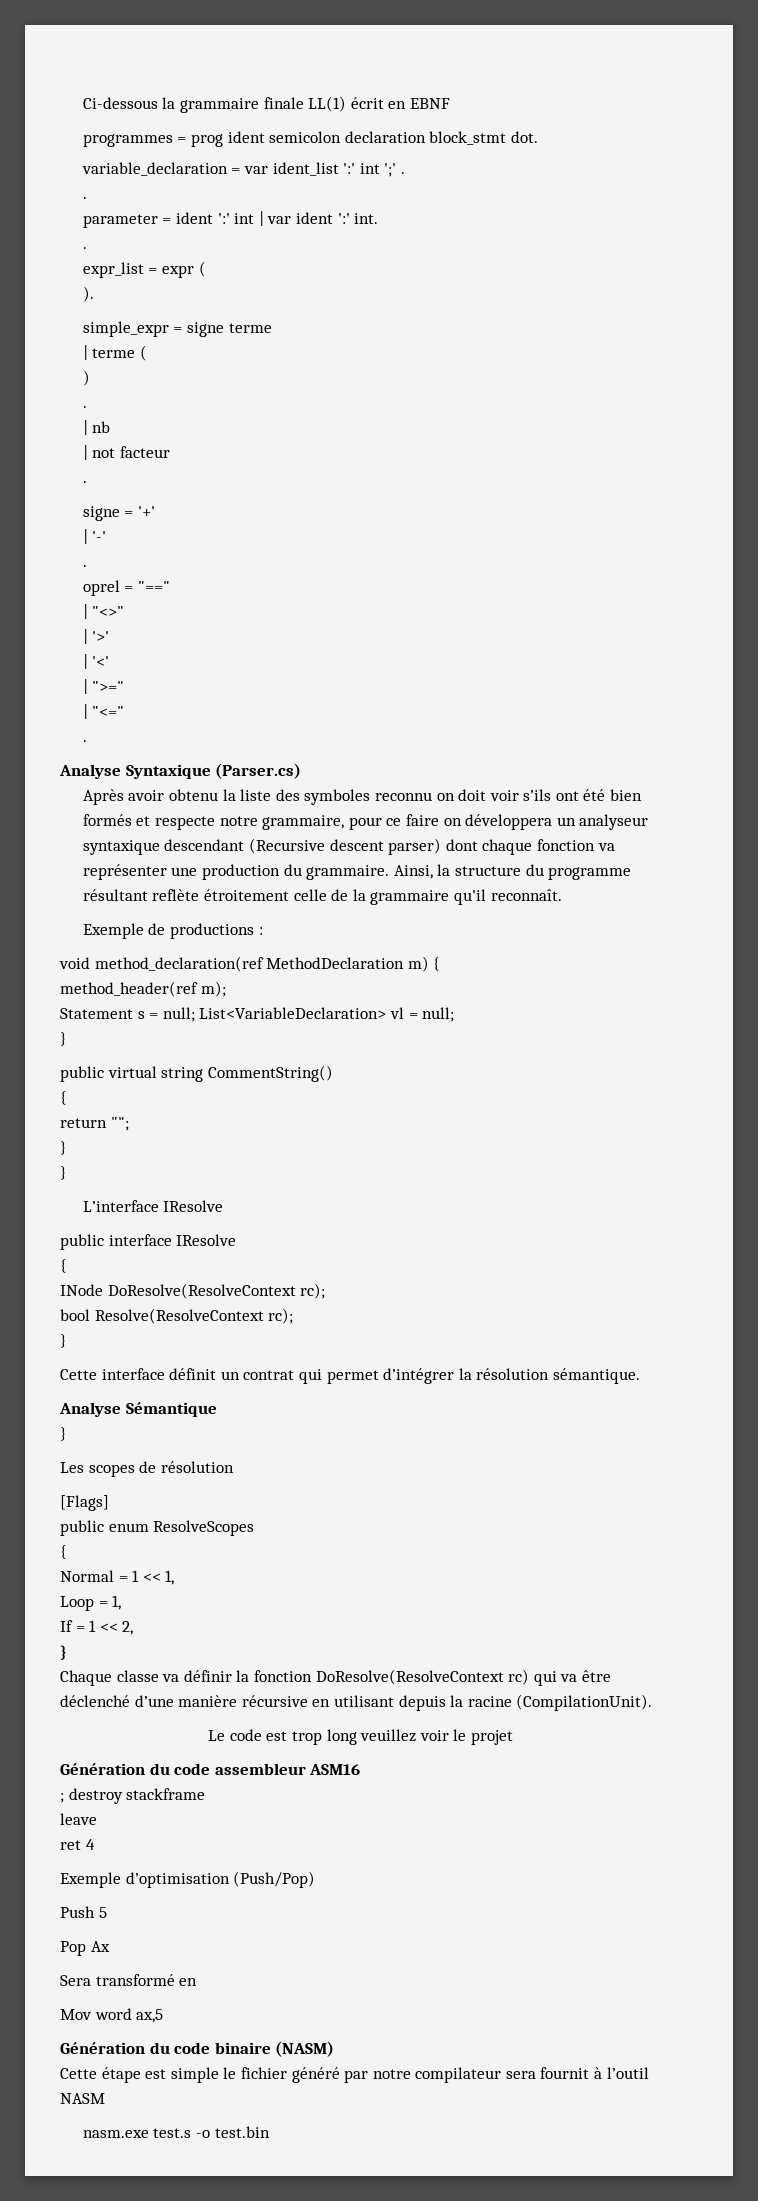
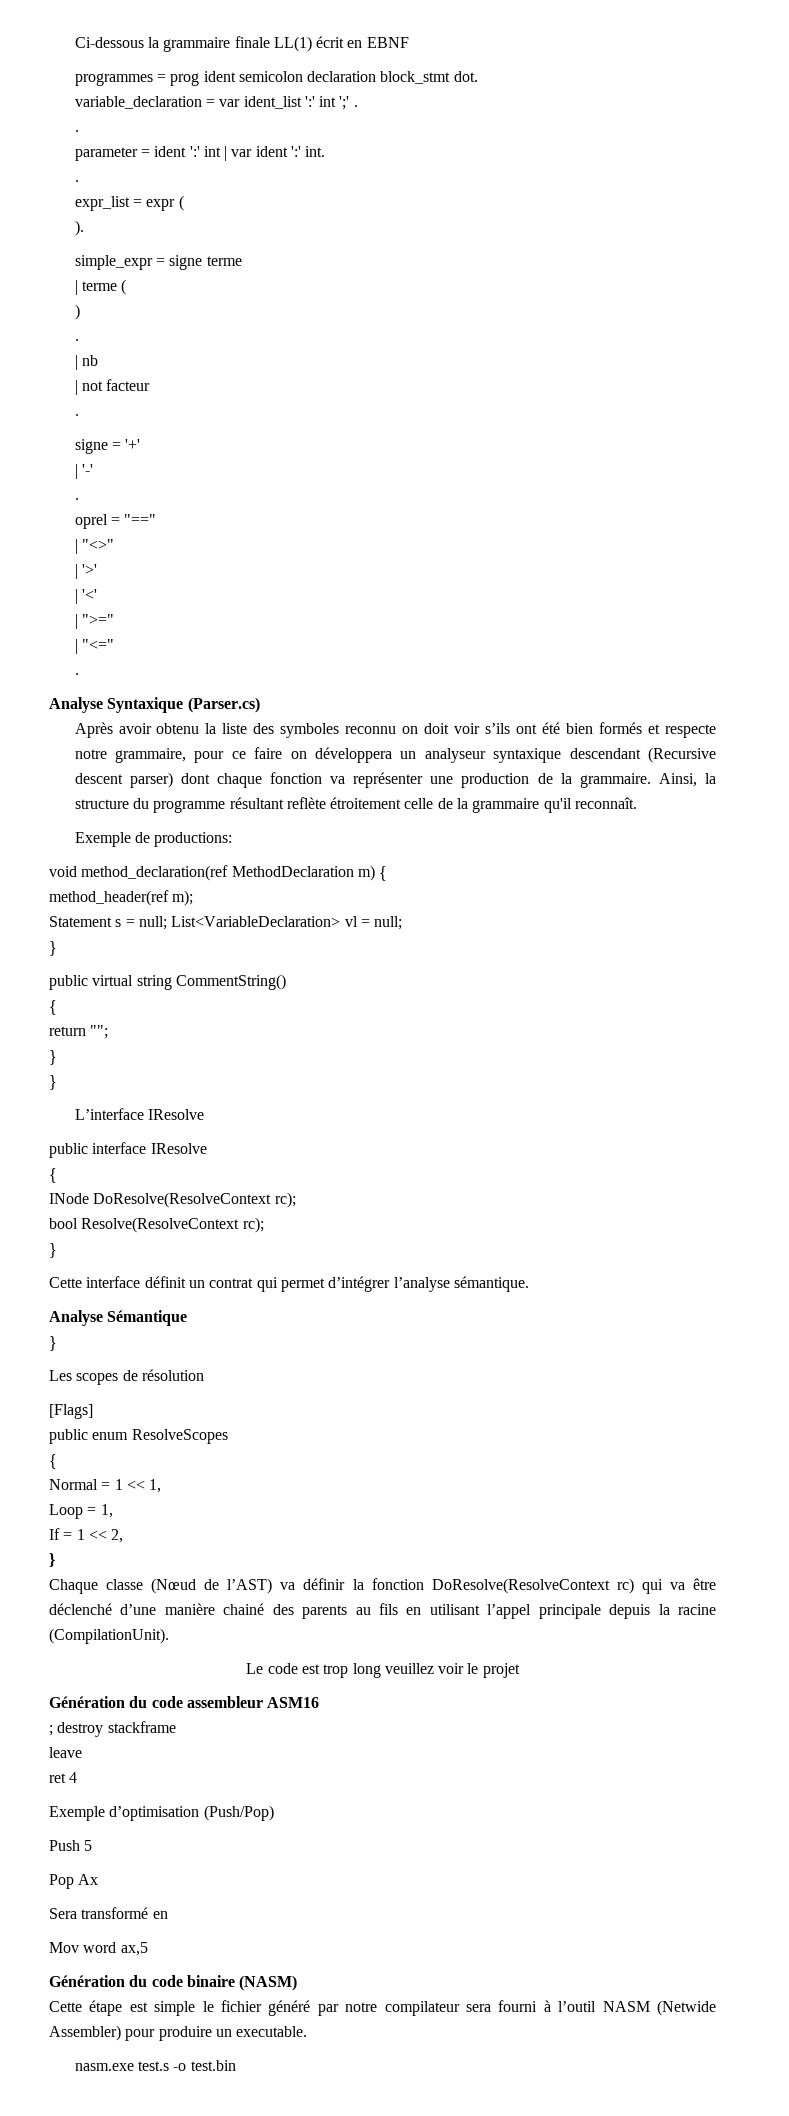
[283,864,302,876] du -> [537,773,572,784] de la
[169,923,263,939] productions : -> [154,832,233,847] productions:
[458,1368,550,1380] la résolution -> [393,1277,450,1292] l’analyse
(159, 1676) none -> [151,1578,273,1594] (Nœud de l’AST)
[241,1695,394,1707] récursive en utilisant -> [223,1603,601,1619] chainé des parents au fils en utilisant l’appel principale
[540,2067,590,2079] fournit -> [498,2000,538,2012] fourni
(105, 2098) none -> [656,2000,716,2016] [49,2025,308,2041] (Netwide Assembler) pour produire un executable.

